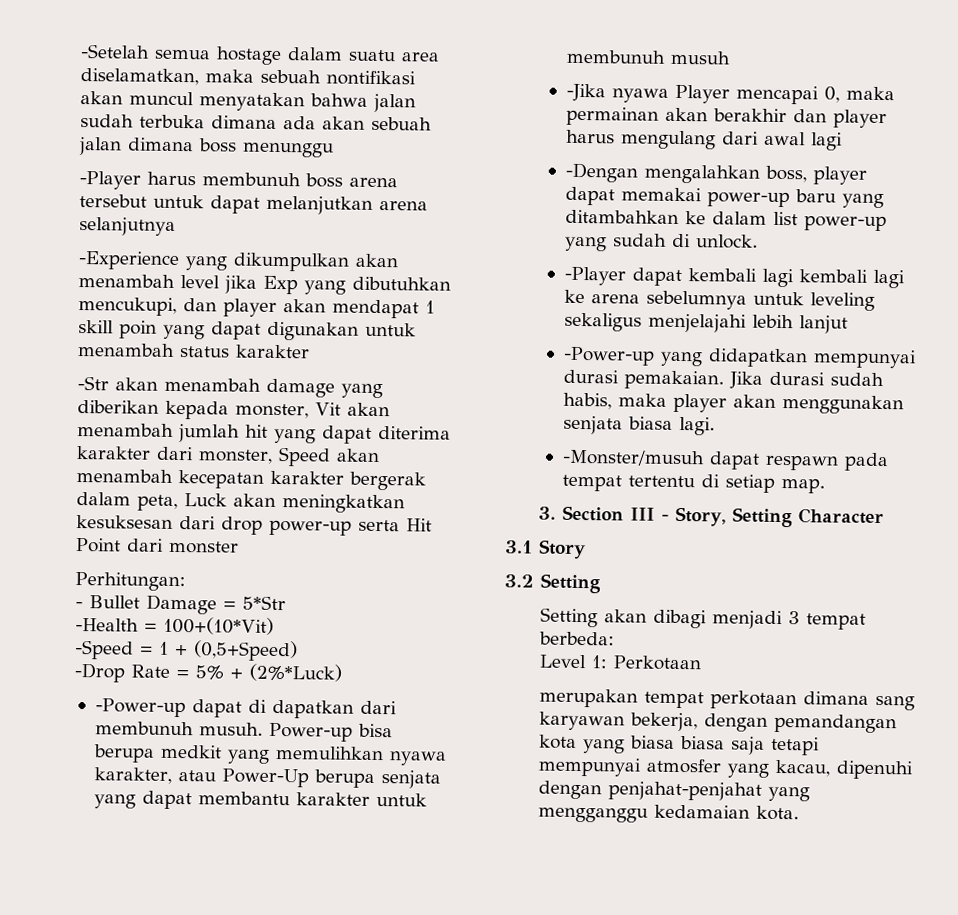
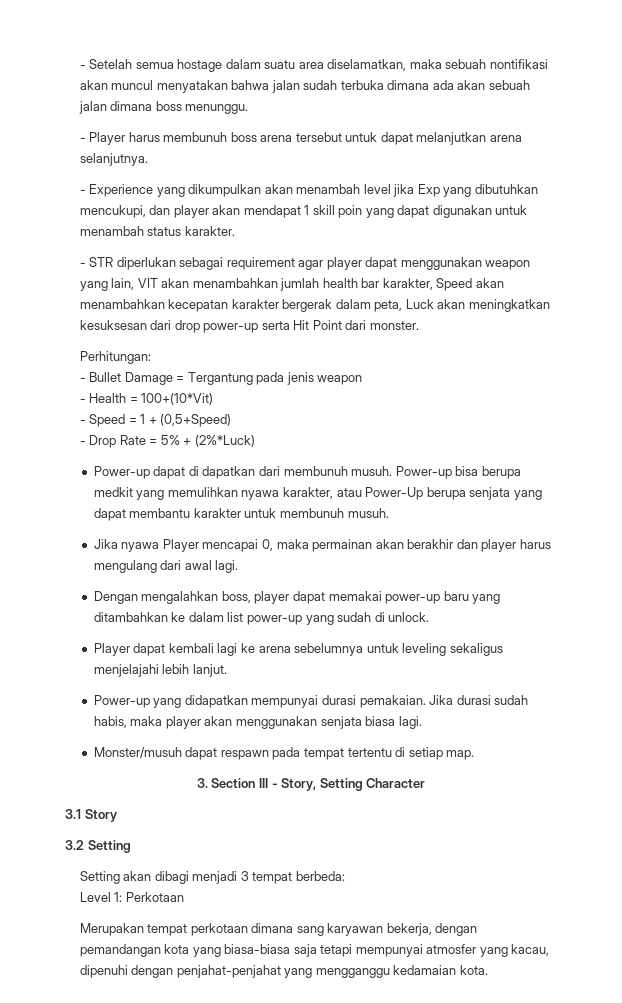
[79,44,150,59] -Setelah -> [79,59,133,69] - Setelah
[241,142,334,158] [78,171,141,190] menunggu // -Player -> [185,104,249,114] [79,132,126,145] menunggu. // - Player
[78,217,176,236] [77,251,180,271] selanjutnya // -Experience -> [79,153,148,166] [79,184,154,197] selanjutnya. // - Experience
[234,344,310,359] [76,375,383,399] [76,399,390,420] [76,422,451,444] [75,445,273,464] karakter // -Str akan menambah damage yang diberikan kepada monster, Vit akan menambah jumlah hit yang dapat diterima karakter dari monster, -> [184,226,235,236] [79,257,531,270] [79,278,433,291] karakter. // - STR diperlukan sebagai requirement agar player dapat menggunakan weapon yang lain, VIT akan menambahkan jumlah health bar karakter,
[75,468,173,483] menambah -> [79,299,165,309] menambahkan
[168,540,239,554] monster -> [369,321,419,330] monster.
[241,595,286,611] [74,617,139,632] 5*Str // -Health -> [187,372,363,385] [79,393,127,403] Tergantung pada jenis weapon // - Health
[73,639,134,660] -Speed -> [79,414,126,427] - Speed
[73,662,125,683] -Drop -> [79,435,117,448] - Drop
[94,698,186,718] -Power-up -> [93,466,150,479] Power-up
[669,50,731,65] [565,83,606,102] musuh // -Jika -> [347,508,389,518] [93,539,118,549] musuh. // Jika
[810,132,843,151] [564,162,638,183] lagi // -Dengan -> [215,560,239,573] [93,591,138,604] lagi. // Dengan
[563,266,626,286] -Player -> [93,643,130,656] Player
[798,269,905,289] kembali lagi -> (238, 649) none
[798,315,848,334] [562,346,655,366] lanjut // -Power-up -> [192,664,227,677] [93,695,150,708] lanjut. // Power-up
[561,449,705,467] -Monster/musuh -> [93,747,182,759] Monster/musuh
[538,688,638,708] merupakan -> [79,923,144,936] Merupakan
[629,735,725,750] biasa biasa -> [224,944,291,954] biasa-biasa

